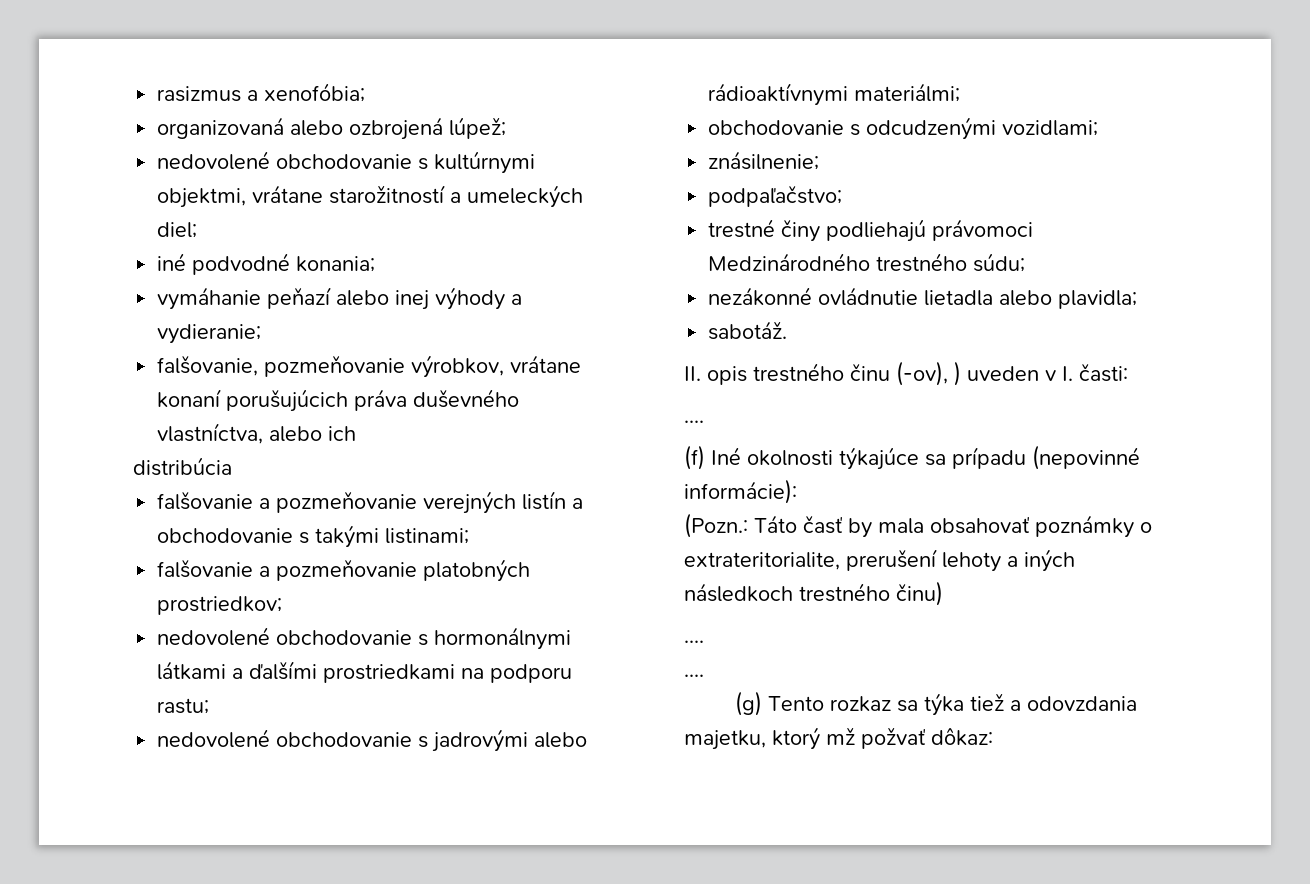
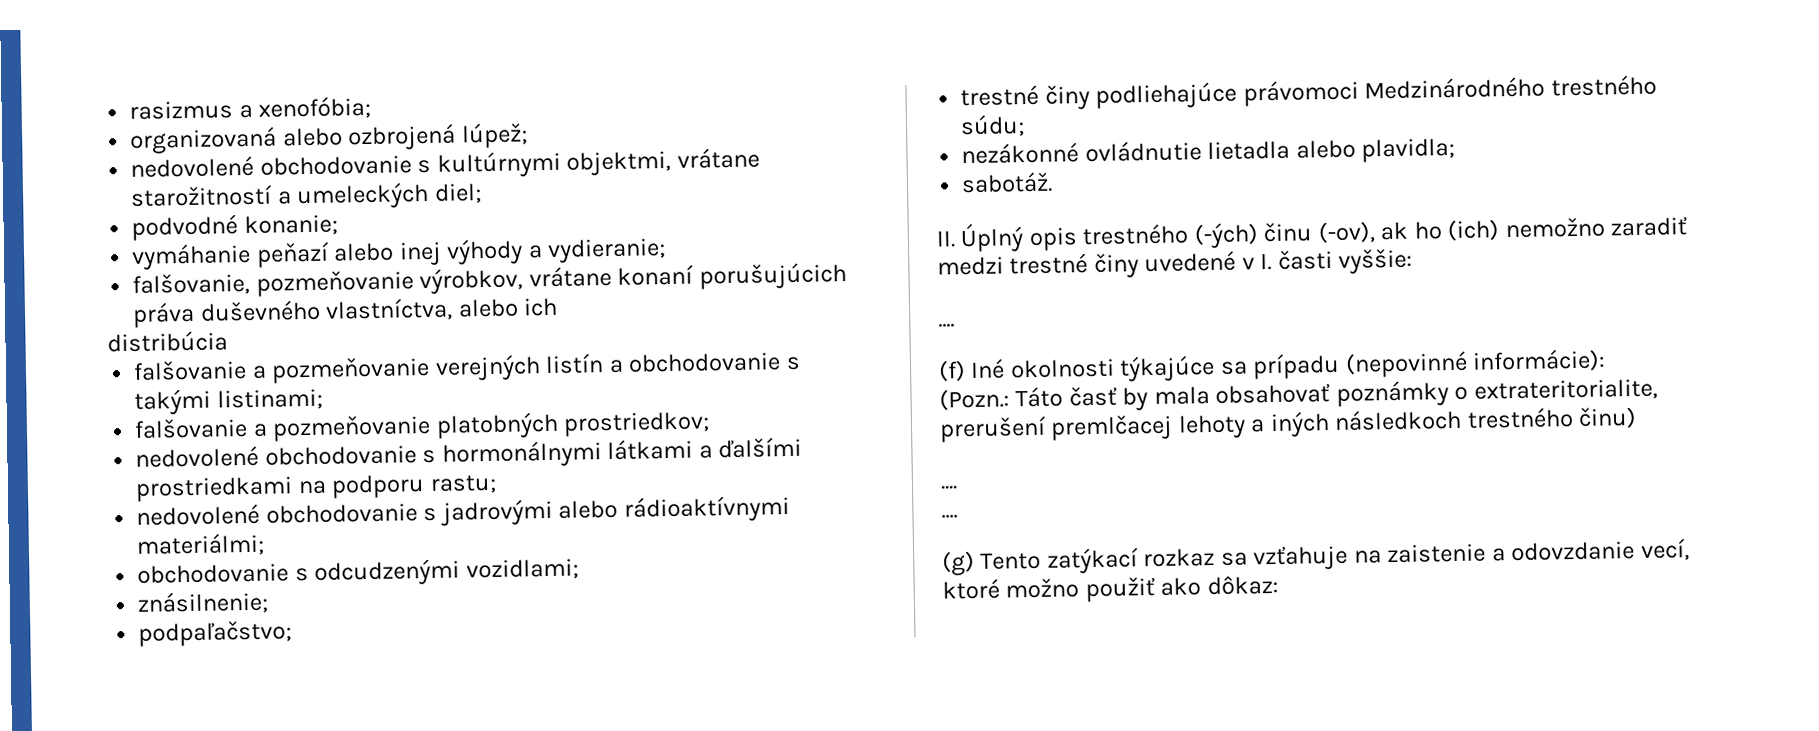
[157,253,376,275] iné podvodné konania; -> [131,214,338,241] podvodné konanie;
[826,219,927,242] podliehajú -> [1095,81,1238,109] podliehajúce
(701, 373) none -> [960,223,1025,253] Úplný
(844, 372) none -> [1193,222,1259,249] (-ých)
[954,361,1128,386] ) uveden v I. časti: -> [1380,217,1688,242] [937,248,1414,278] ak ho (ich) nemožno zaradiť medzi trestné činy uvedené v I. časti vyššie:
(937, 560) none -> [1050,414,1174,441] premlčacej
(824, 703) none -> [1046,547,1139,574] zatýkací
[923,693,1137,716] [684,727,926,750] týka tiež a odovzdania majetku, ktorý mž požvať -> [1253,538,1690,571] [942,576,1202,603] vzťahuje na zaistenie a odovzdanie vecí, ktoré možno použiť ako

